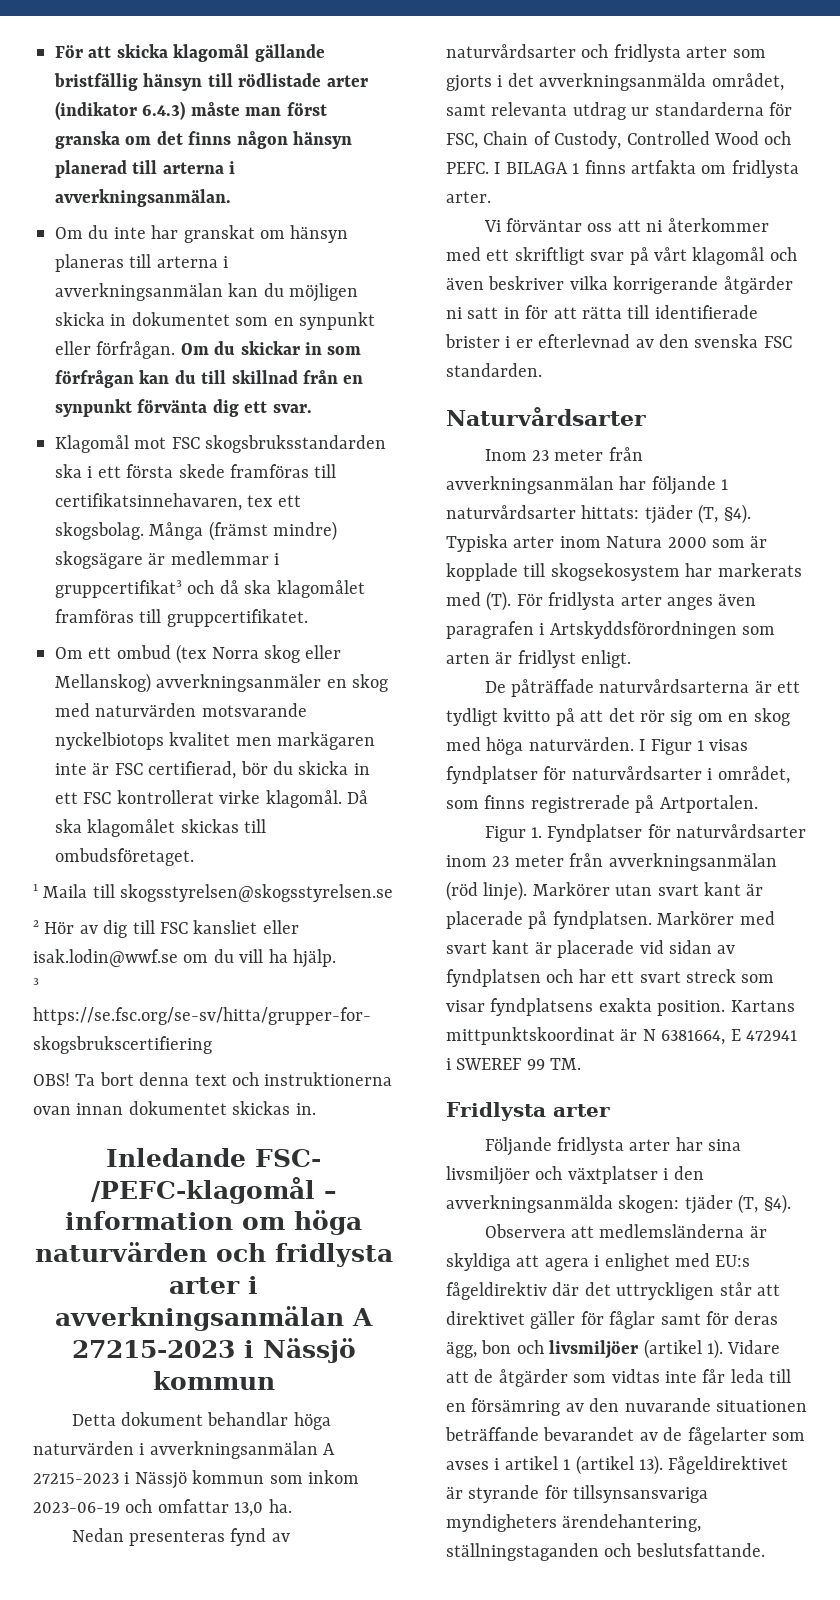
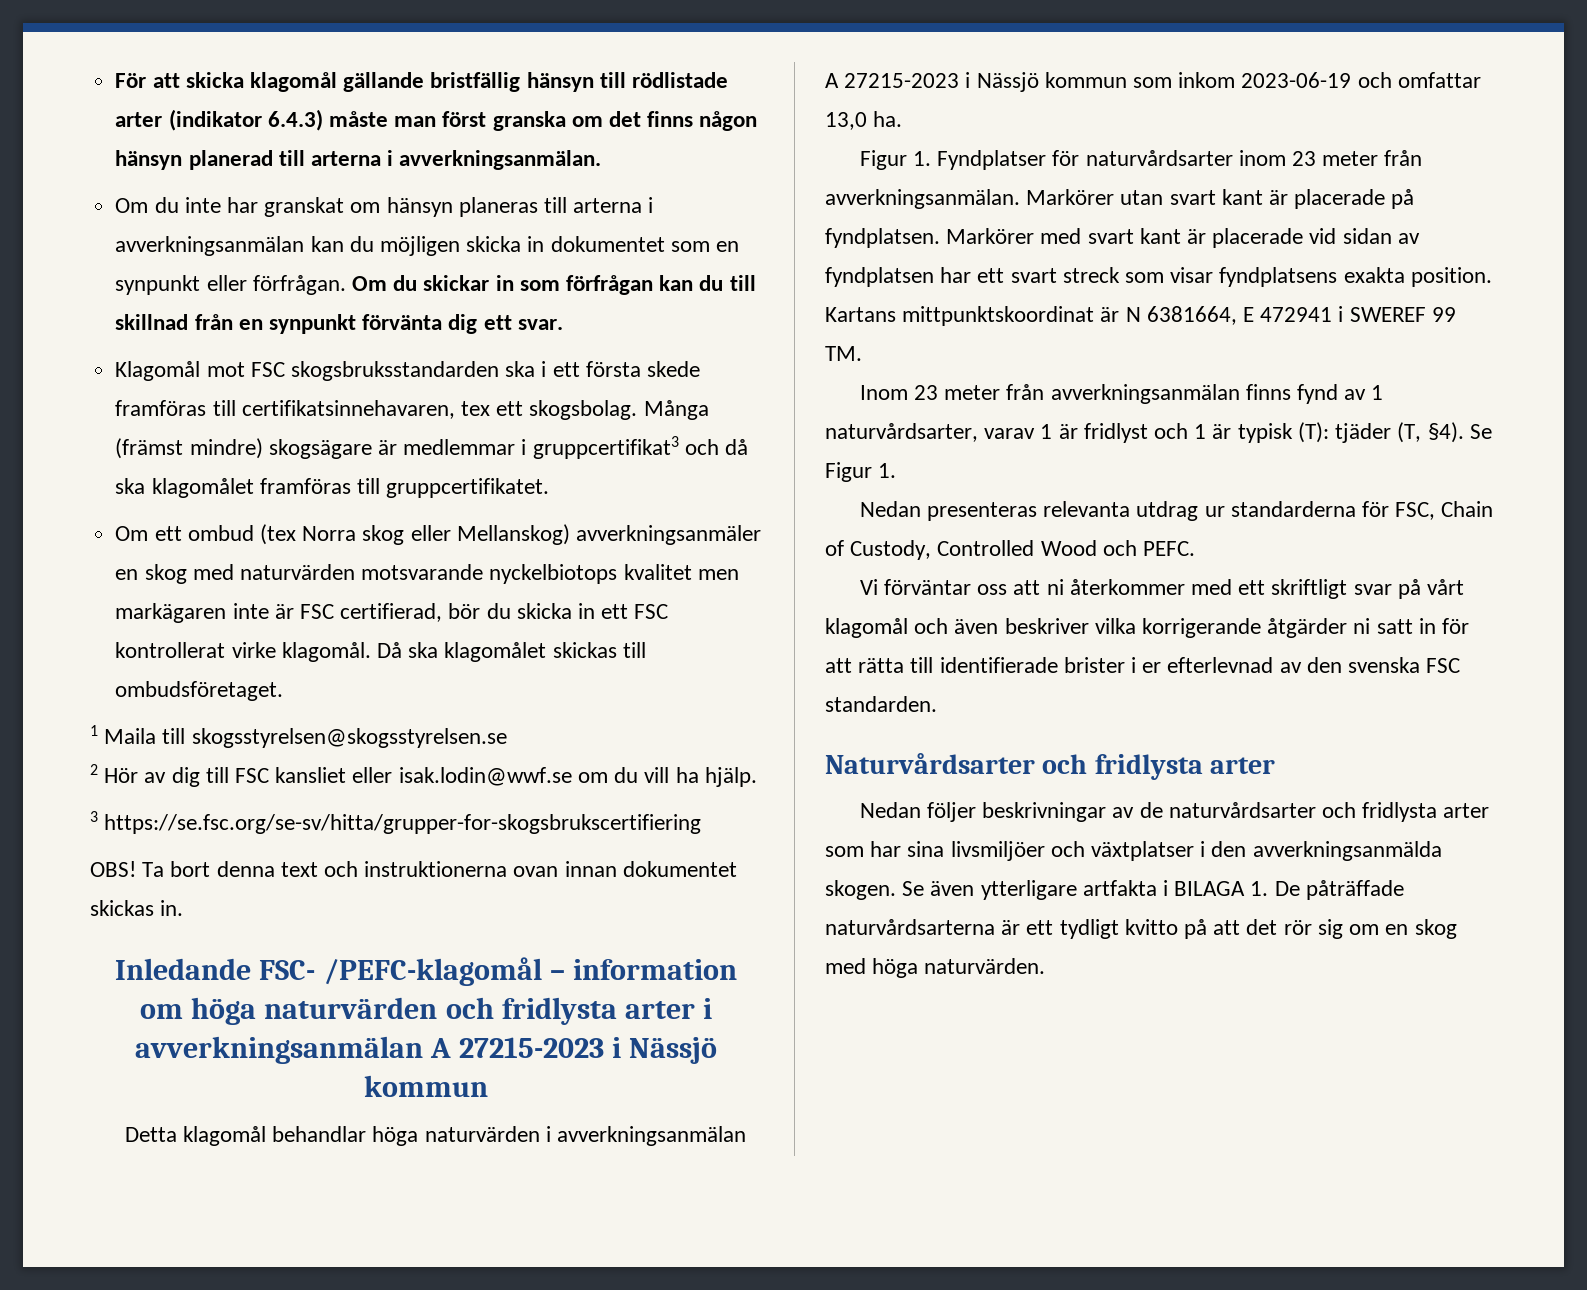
[120,1412,203,1426] dokument -> [182,1126,266,1146] klagomål
[71,1528,290,1546] [446,44,766,62] [446,73,784,92] [446,104,486,116] Nedan presenteras fynd av naturvårdsarter och fridlysta arter som gjorts i det avverkningsanmälda området, samt -> [859,150,1423,170] [825,189,1415,209] [825,228,1420,248] [825,267,1492,287] [825,306,1456,326] [825,346,862,361] [859,384,1384,404] [825,422,1492,443] [825,462,897,482] [859,501,1037,521] Figur 1. Fyndplatser för naturvårdsarter inom 23 meter från avverkningsanmälan. Markörer utan svart kant är placerade på fyndplatsen. Markörer med svart kant är placerade vid sidan av fyndplatsen har ett svart streck som visar fyndplatsens exakta position. Kartans mittpunktskoordinat är N 6381664, E 472941 i SWEREF 99 TM. // Inom 23 meter från avverkningsanmälan finns fynd av 1 naturvårdsarter, varav 1 är fridlyst och 1 är typisk (T): tjäder (T, §4). Se Figur 1. // Nedan presenteras
[494,160,799,178] [446,191,491,203] I BILAGA 1 finns artfakta om fridlysta arter. -> (1196, 548) none
[484,447,643,461] [446,476,729,495] [446,504,751,524] [446,534,768,552] [446,563,802,581] [446,591,757,611] [446,621,776,639] [446,650,632,668] // Inom 23 meter från avverkningsanmälan har följande 1 naturvårdsarter hittats: tjäder (T, §4). Typiska arter inom Natura 2000 som är kopplade till skogsekosystem har markerats med (T). För fridlysta arter anges även paragrafen i Artskyddsförordningen som arten är fridlyst enligt. // -> [1042,754,1276,780] [859,802,1490,822] [825,841,1442,861] [825,880,1269,900] och fridlysta arter // Nedan följer beskrivningar av de naturvårdsarter och fridlysta arter som har sina livsmiljöer och växtplatser i den avverkningsanmälda skogen. Se även ytterligare artfakta i BILAGA 1.
[639,739,749,755] [446,766,790,784] [446,795,758,813] [484,824,807,842] [446,853,777,871] [446,881,764,901] [446,911,775,929] [446,940,736,958] [446,969,775,987] [446,998,795,1016] [446,1027,797,1045] [446,1058,582,1070] [446,1102,610,1121] [484,1137,742,1156] [446,1166,704,1185] [446,1194,791,1214] [484,1224,767,1238] [446,1253,751,1271] [446,1282,780,1300] [446,1311,779,1329] [446,1339,781,1359] [446,1369,792,1387] [446,1398,807,1416] [445,1427,805,1445] [446,1455,789,1475] [446,1485,709,1503] [446,1514,702,1532] [446,1543,765,1561] I Figur 1 visas fyndplatser för naturvårdsarter i området, som finns registrerade på Artportalen. // Figur 1. Fyndplatser för naturvårdsarter inom 23 meter från avverkningsanmälan (röd linje). Markörer utan svart kant är placerade på fyndplatsen. Markörer med svart kant är placerade vid sidan av fyndplatsen och har ett svart streck som visar fyndplatsens exakta position. Kartans mittpunktskoordinat är N 6381664, E 472941 i SWEREF 99 TM. // Fridlysta arter // Följande fridlysta arter har sina livsmiljöer och växtplatser i den avverkningsanmälda skogen: tjäder (T, §4). // Observera att medlemsländerna är skyldiga att agera i enlighet med EU:s fågeldirektiv där det uttryckligen står att direktivet gäller för fåglar samt för deras ägg, bon och livsmiljöer (artikel 1). Vidare att de åtgärder som vidtas inte får leda till en försämring av den nuvarande situationen beträffande bevarandet av de fågelarter som avses i artikel 1 (artikel 13). Fågeldirektivet är styrande för tillsynsansvariga myndigheters ärendehantering, ställningstaganden och beslutsfattande. -> (1046, 966) none

